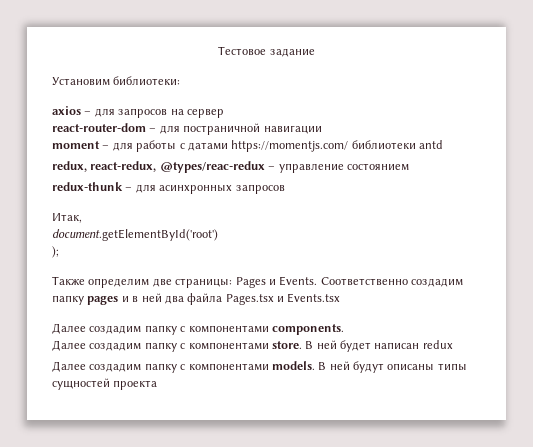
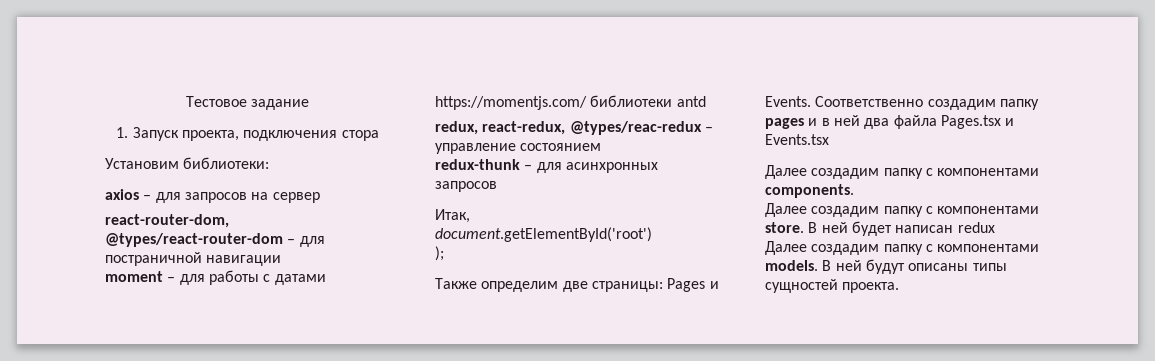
(315, 52) none -> [116,127,379,141] // 1. Запуск проекта, подключения стора
[52,123,146,132] react-router-dom -> [105,214,229,228] [105,233,283,247] react-router-dom, @types/react-router-dom
[113,380,158,390] проекта -> [842,282,900,293] проекта.

